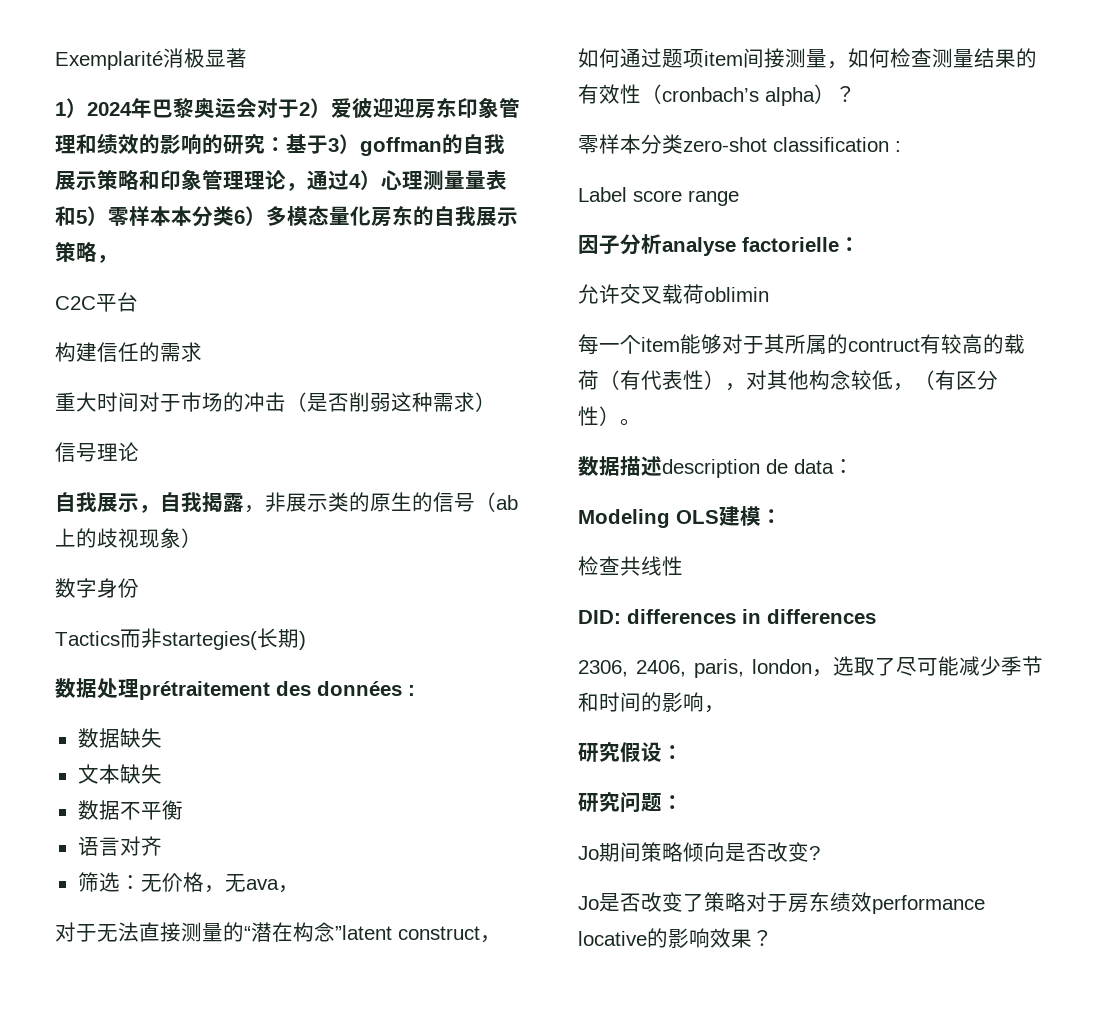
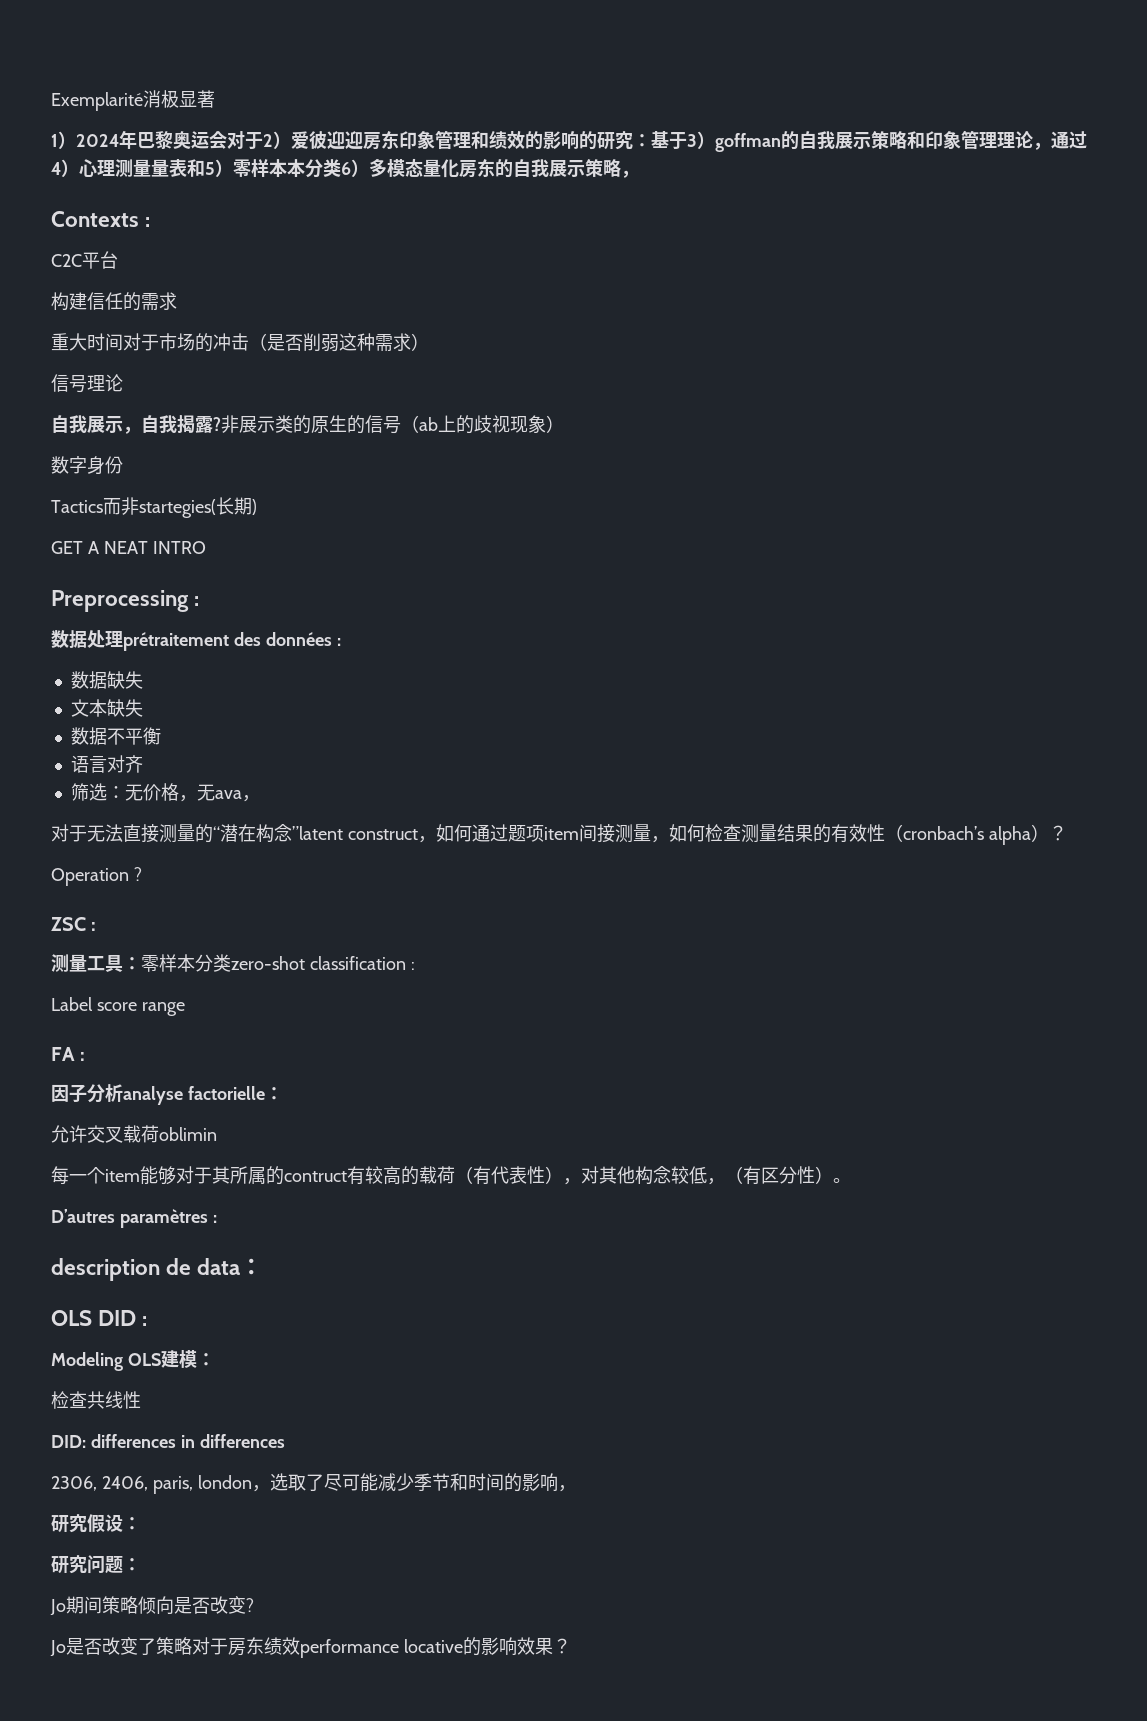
(118, 259) none -> [51,211,151,227] // Contexts :
[244,505,265,513] ， -> [213,417,221,431] ?
(306, 640) none -> [51,541,206,554] [51,590,200,612] // GET A NEAT INTRO // Preprocessing :
(856, 94) none -> [51,867,142,886] [51,917,97,931] [51,954,141,972] Operation ? // ZSC : // 测量工具：
(739, 198) none -> [51,1047,86,1061] // FA :
[578,456,662,476] 数据描述 -> [51,1209,217,1228] D’autres paramètres : //
(854, 466) none -> [51,1310,148,1326] // OLS DID :

